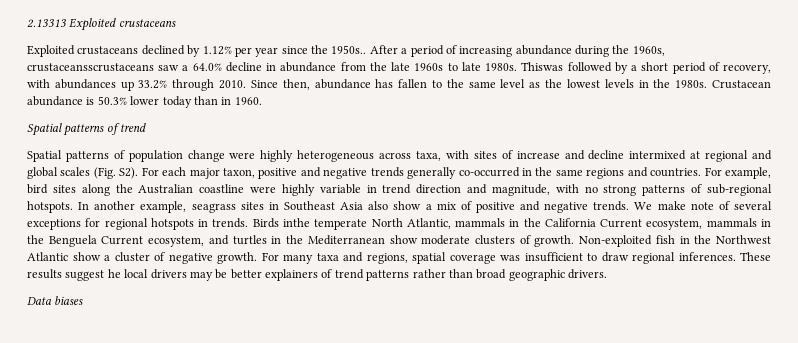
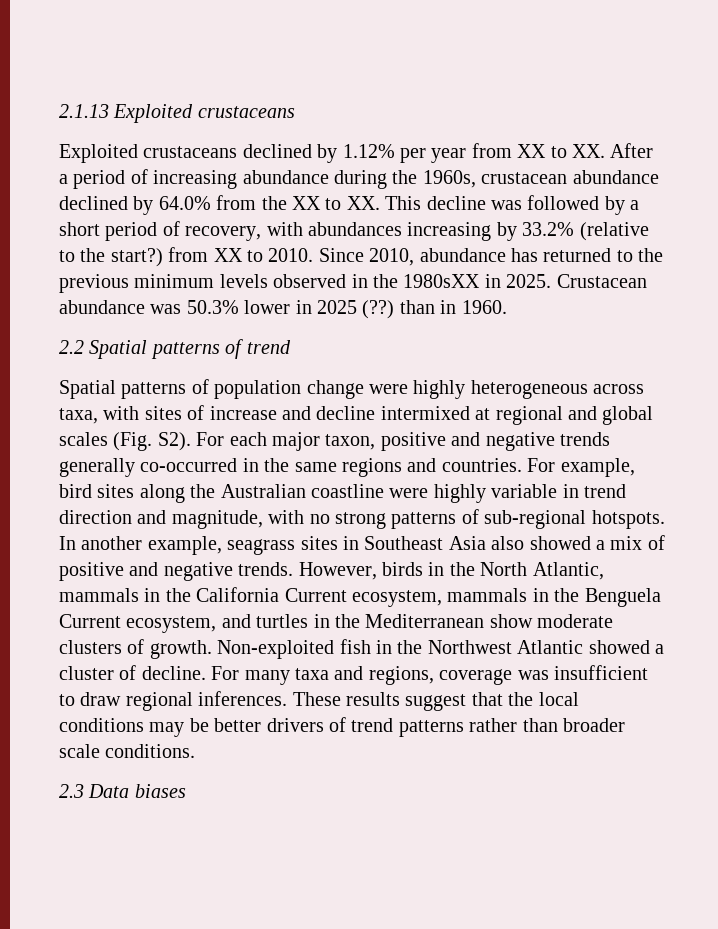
[27,19,66,28] 2.13313 -> [59,104,109,118] 2.1.13
[281,45,367,54] since the 1950s.. -> [471,143,605,158] from XX to XX.
[27,62,564,72] crustaceansscrustaceans saw a 64.0% decline in abundance from the late 1960s to late 1980s. Thiswas -> [481,170,659,184] [59,195,522,215] crustacean abundance declined by 64.0% from the XX to XX. This decline was
[120,79,215,91] up 33.2% through -> [407,222,649,241] [59,247,263,267] increasing by 33.2% (relative to the start?) from XX to
[282,79,310,90] then, -> [369,248,415,266] 2010,
[398,79,708,88] fallen to the same level as the lowest levels in the 1980s. -> [543,248,664,262] [59,274,552,293] returned to the previous minimum levels observed in the 1980sXX in 2025.
[86,97,95,105] is -> [150,304,182,314] was
[162,96,192,108] today -> [295,300,395,319] in 2025 (??)
(262, 101) none -> [59,340,84,354] 2.2
[393,201,422,210] show -> [529,536,591,550] showed
[634,201,772,210] [27,218,368,230] We make note of several exceptions for regional hotspots in trends. Birds inthe temperate -> [298,562,475,580] However, birds in the
[72,252,101,261] show -> [588,640,650,654] showed
[168,252,257,264] negative growth. -> [141,666,206,680] decline.
[412,252,446,264] spatial -> (434, 675) none
[107,269,187,279] he local drivers -> [471,692,579,706] [59,718,144,732] that the local conditions
[265,269,318,281] explainers -> [266,718,324,732] drivers
[476,269,607,281] broad geographic drivers. // -> [562,718,625,732] [59,744,196,758] [59,784,84,798] broader scale conditions. // 2.3

